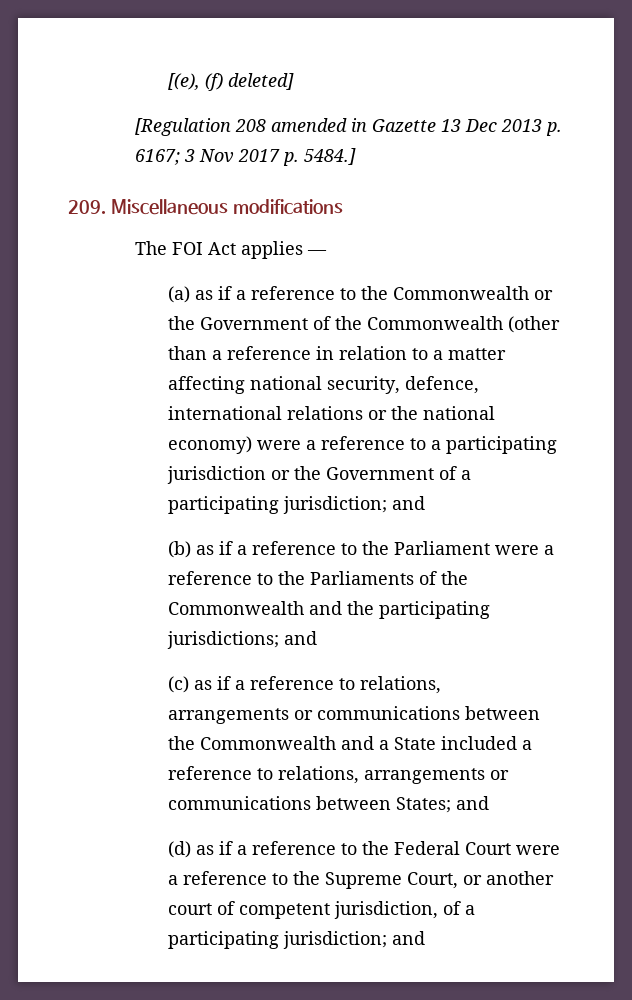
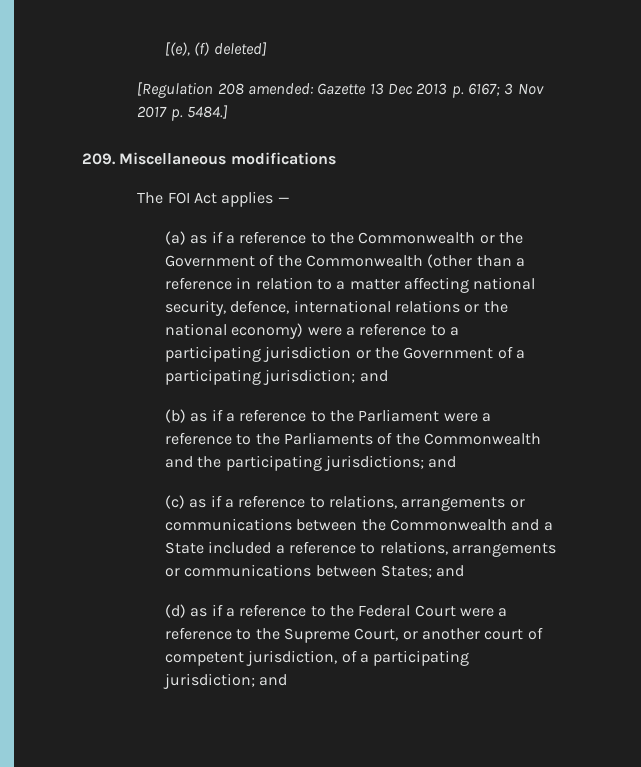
[270,118,367,132] amended in -> [248,83,315,95] amended:

